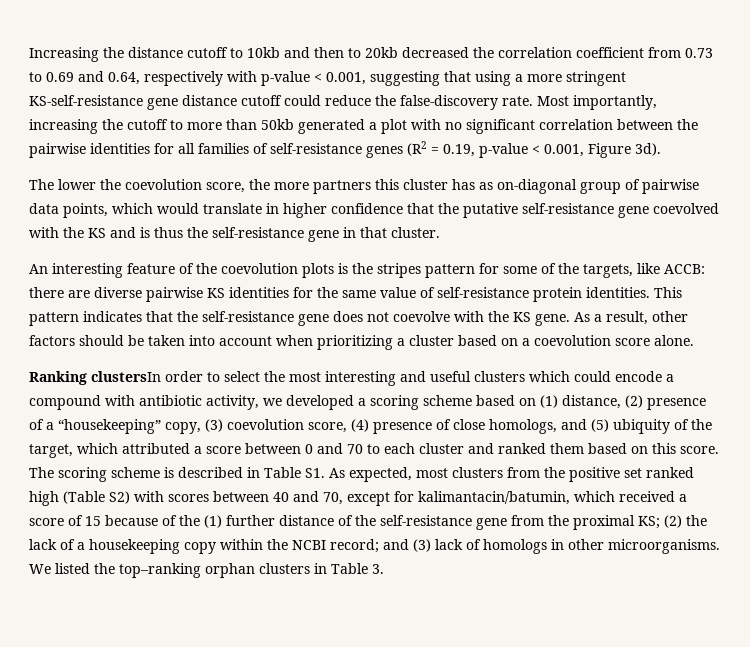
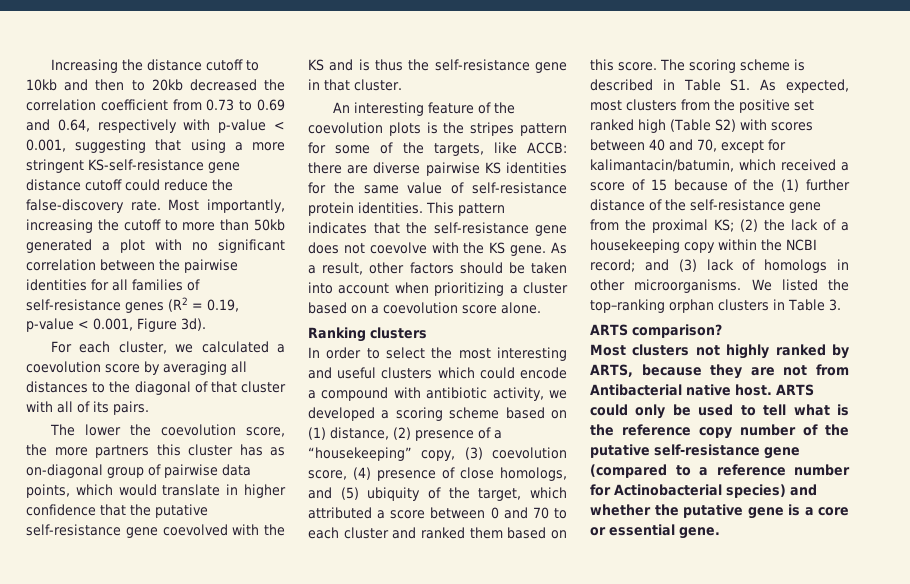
(661, 149) none -> [50,341,285,354] [26,361,247,375] [26,381,286,395] [26,401,149,415] // For each cluster, we calculated a coevolution score by averaging all distances to the diagonal of that cluster with all of its pairs.
[91,371,161,382] clustersIn -> [370,327,427,339] [308,347,320,358] clusters // In
(384, 569) none -> [590,324,722,338] [590,344,849,359] [590,364,849,379] [590,384,814,396] [590,404,849,419] [590,424,849,439] [590,444,800,459] [590,464,850,478] [590,484,817,498] [590,504,849,519] [590,524,720,539] // ARTS comparison? // Most clusters not highly ranked by ARTS, because they are not from Antibacterial native host. ARTS could only be used to tell what is the reference copy number of the putative self-resistance gene (compared to a reference number for Actinobacterial species) and whether the putative gene is a core or essential gene.

